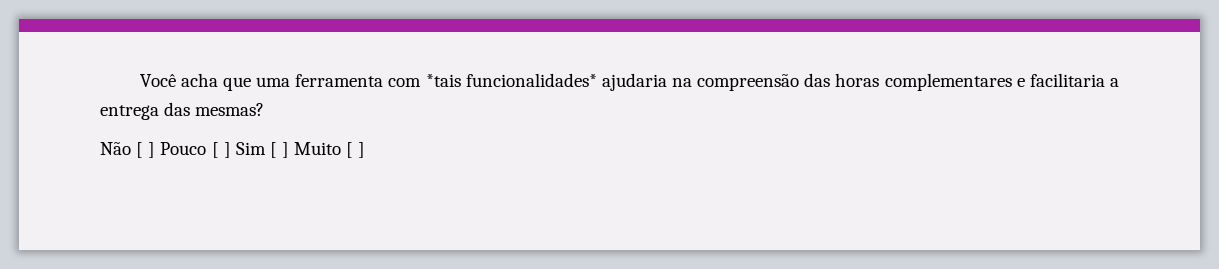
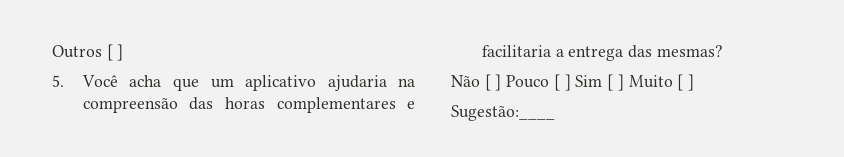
[139,73,597,91] Você acha que uma ferramenta com *tais funcionalidades* -> [52,44,124,61] [52,75,316,91] Outros [ ] // 5. Você acha que um aplicativo
(366, 150) none -> [451,105,555,121] // Sugestão:____

